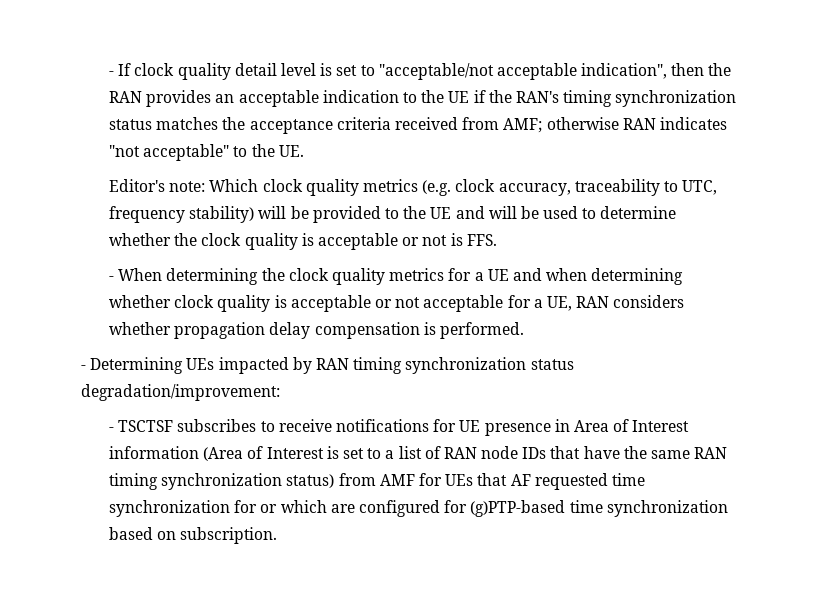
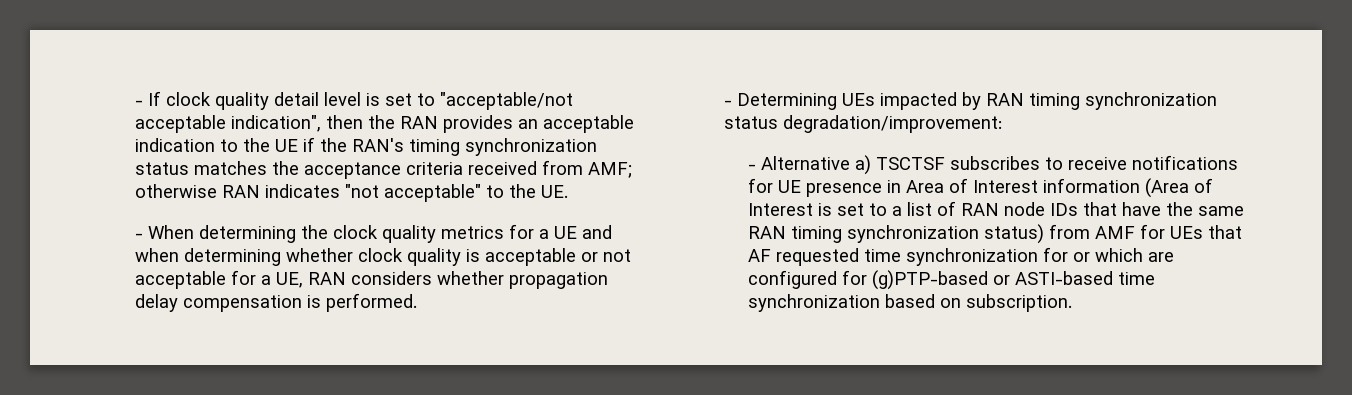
[109,179,718,196] [109,206,677,223] [109,233,497,250] // Editor's note: Which clock quality metrics (e.g. clock accuracy, traceability to UTC, frequency stability) will be provided to the UE and will be used to determine whether the clock quality is acceptable or not is FFS. -> (569, 191) none
(115, 429) none -> [761,155,872,175] Alternative a)
(566, 508) none -> [993,271,1114,285] or ASTI-based

